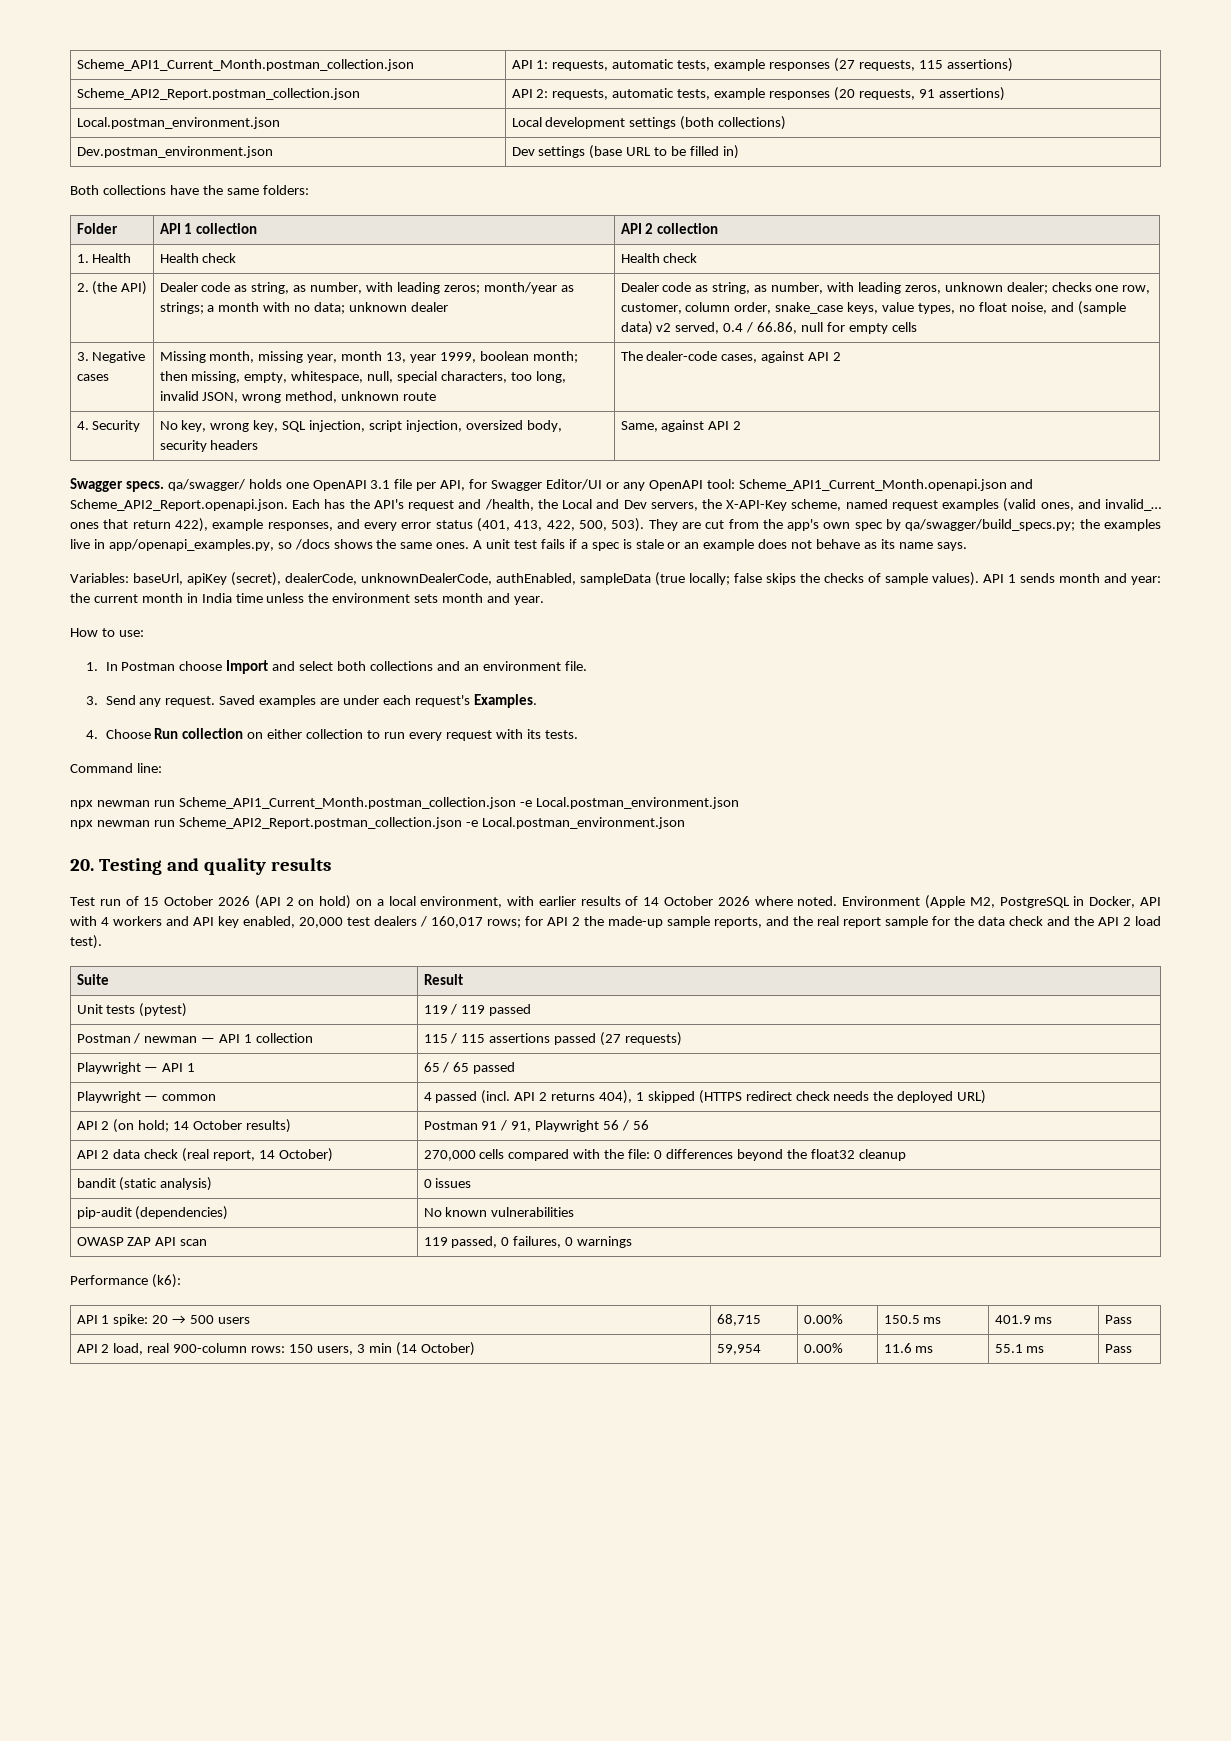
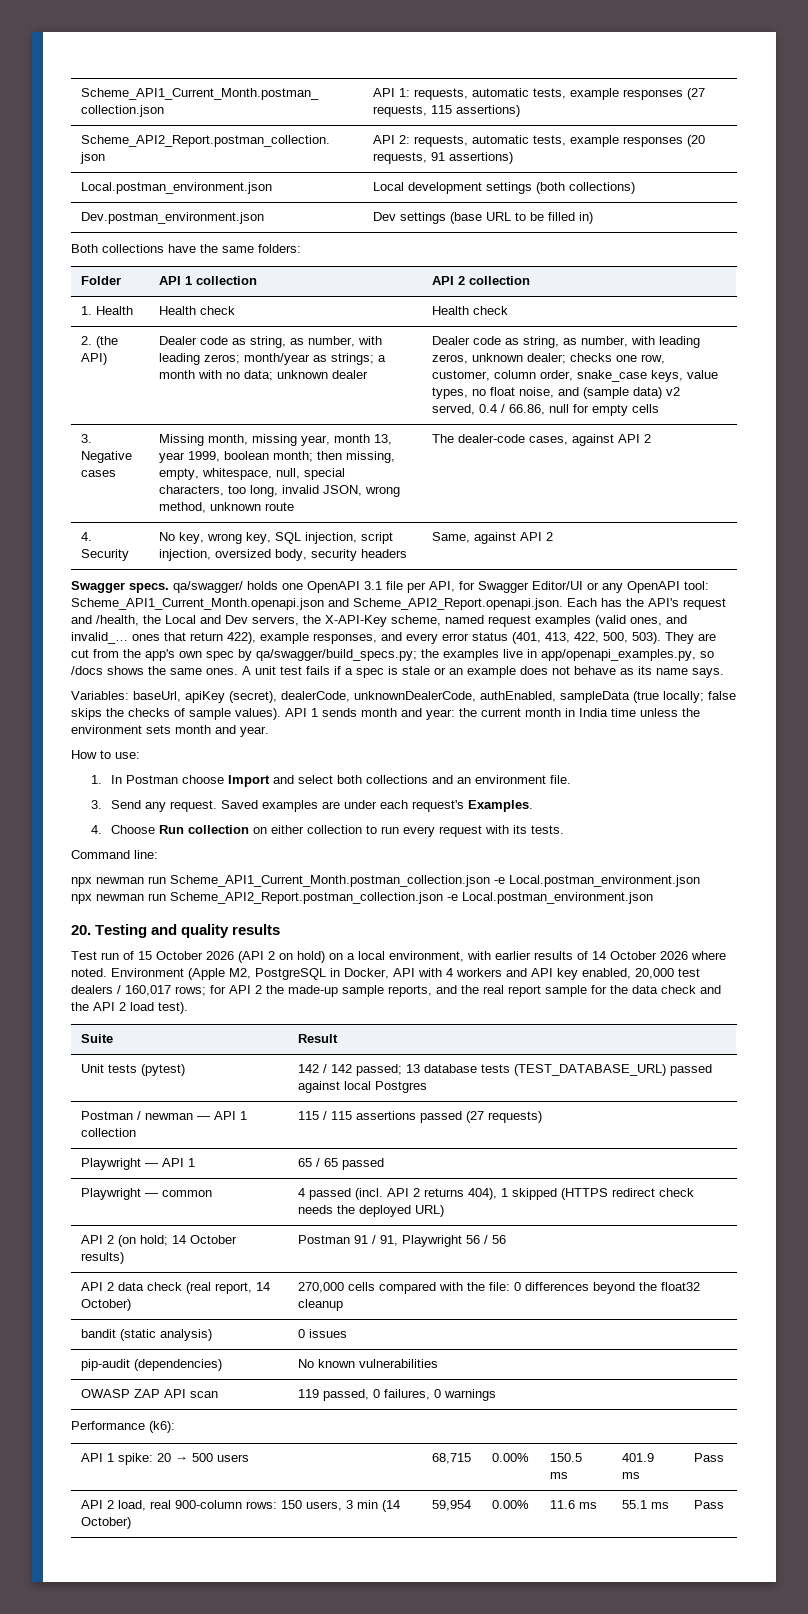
[423,1004,532,1016] 119 / 119 passed -> [298,1064,713,1076] [298,1081,428,1093] 142 / 142 passed; 13 database tests (TEST_DATABASE_URL) passed against local Postgres

